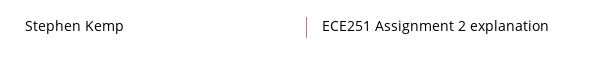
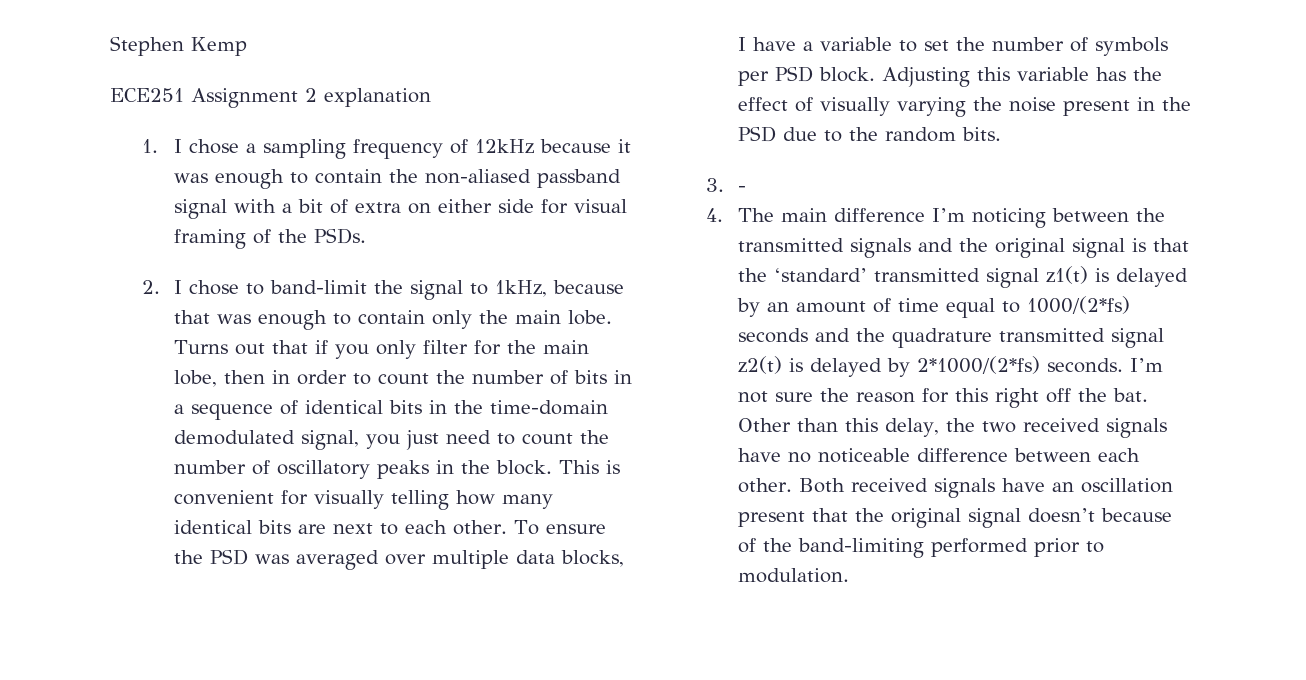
(549, 27) none -> [141,139,631,159] [173,169,621,189] [173,199,627,219] [173,228,366,249] [141,280,624,300] [173,310,612,330] [173,340,589,359] [173,370,632,387] [173,400,608,420] [173,430,609,450] [173,460,620,479] [173,490,553,510] [173,520,606,535] [173,549,624,570] [737,37,1168,56] [737,66,1162,87] [737,97,1191,117] [737,126,1001,142] [705,178,746,192] [705,208,1165,228] [737,238,1189,258] [737,266,1188,288] [736,296,1130,318] [737,328,1164,348] [737,356,1163,377] [737,388,1148,408] [737,418,1167,438] [737,448,1140,463] [737,478,1173,498] [737,508,1172,528] [737,538,1104,558] [737,568,849,583] // 1. I chose a sampling frequency of 12kHz because it was enough to contain the non-aliased passband signal with a bit of extra on either side for visual framing of the PSDs. // 2. I chose to band-limit the signal to 1kHz, because that was enough to contain only the main lobe. Turns out that if you only filter for the main lobe, then in order to count the number of bits in a sequence of identical bits in the time-domain demodulated signal, you just need to count the number of oscillatory peaks in the block. This is convenient for visually telling how many identical bits are next to each other. To ensure the PSD was averaged over multiple data blocks, I have a variable to set the number of symbols per PSD block. Adjusting this variable has the effect of visually varying the noise present in the PSD due to the random bits. // 3. - // 4. The main difference I’m noticing between the transmitted signals and the original signal is that the ‘standard’ transmitted signal z1(t) is delayed by an amount of time equal to 1000/(2*fs) seconds and the quadrature transmitted signal z2(t) is delayed by 2*1000/(2*fs) seconds. I’m not sure the reason for this right off the bat. Other than this delay, the two received signals have no noticeable difference between each other. Both received signals have an oscillation present that the original signal doesn’t because of the band-limiting performed prior to modulation.

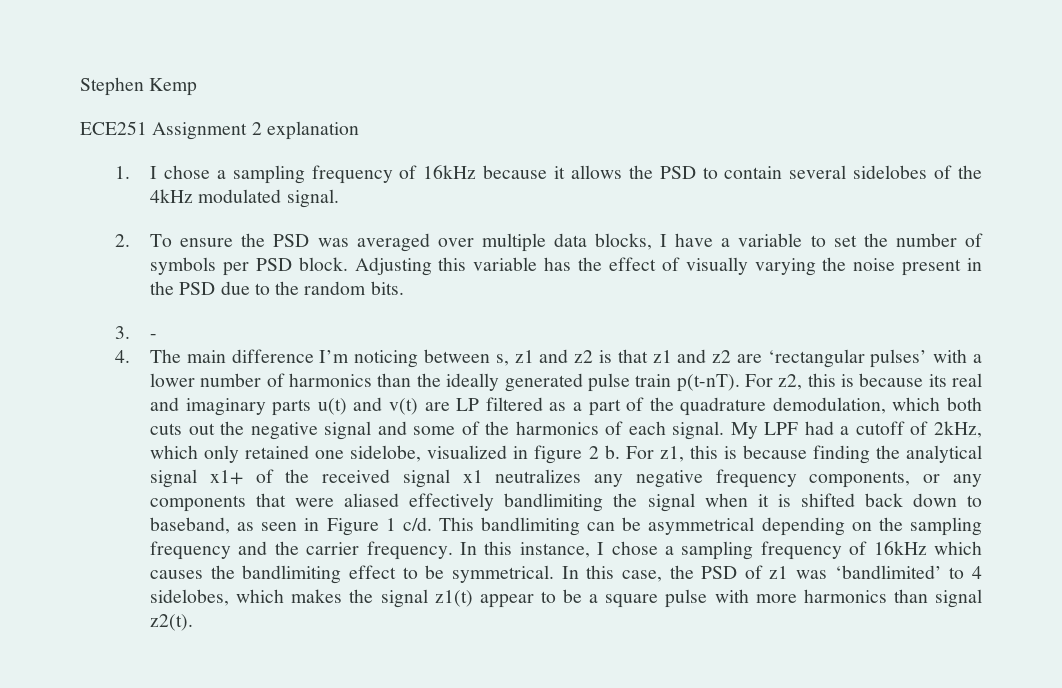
[474,139,534,154] 12kHz -> [423,165,477,179] 16kHz
[173,169,621,189] [173,199,627,219] [173,228,366,249] [141,280,624,300] [173,310,612,330] [173,340,589,359] [173,370,632,387] [173,400,608,420] [173,430,609,450] [173,460,620,479] [173,490,553,510] [173,520,507,535] was enough to contain the non-aliased passband signal with a bit of extra on either side for visual framing of the PSDs. // 2. I chose to band-limit the signal to 1kHz, because that was enough to contain only the main lobe. Turns out that if you only filter for the main lobe, then in order to count the number of bits in a sequence of identical bits in the time-domain demodulated signal, you just need to count the number of oscillatory peaks in the block. This is convenient for visually telling how many identical bits are next to each other. -> [570,165,983,179] [150,189,339,208] [115,234,131,247] allows the PSD to contain several sidelobes of the 4kHz modulated signal. // 2.
[1135,208,1165,222] [737,238,1189,258] [737,266,1188,288] [736,296,1130,318] [737,328,1164,348] [737,356,1163,377] [737,388,1148,408] [737,418,1167,438] [737,448,1140,463] [737,478,1173,498] [737,508,1172,528] [737,538,1104,558] [737,568,849,583] the transmitted signals and the original signal is that the ‘standard’ transmitted signal z1(t) is delayed by an amount of time equal to 1000/(2*fs) seconds and the quadrature transmitted signal z2(t) is delayed by 2*1000/(2*fs) seconds. I’m not sure the reason for this right off the bat. Other than this delay, the two received signals have no noticeable difference between each other. Both received signals have an oscillation present that the original signal doesn’t because of the band-limiting performed prior to modulation. -> [495,349,982,368] [150,373,982,392] [150,397,982,416] [150,421,982,440] [150,445,982,464] [150,469,982,488] [150,493,983,512] [150,517,983,536] [150,541,983,560] [150,565,983,584] [150,589,983,608] [150,614,194,631] s, z1 and z2 is that z1 and z2 are ‘rectangular pulses’ with a lower number of harmonics than the ideally generated pulse train p(t-nT). For z2, this is because its real and imaginary parts u(t) and v(t) are LP filtered as a part of the quadrature demodulation, which both cuts out the negative signal and some of the harmonics of each signal. My LPF had a cutoff of 2kHz, which only retained one sidelobe, visualized in figure 2 b. For z1, this is because finding the analytical signal x1+ of the received signal x1 neutralizes any negative frequency components, or any components that were aliased effectively bandlimiting the signal when it is shifted back down to baseband, as seen in Figure 1 c/d. This bandlimiting can be asymmetrical depending on the sampling frequency and the carrier frequency. In this instance, I chose a sampling frequency of 16kHz which causes the bandlimiting effect to be symmetrical. In this case, the PSD of z1 was ‘bandlimited’ to 4 sidelobes, which makes the signal z1(t) appear to be a square pulse with more harmonics than signal z2(t).

